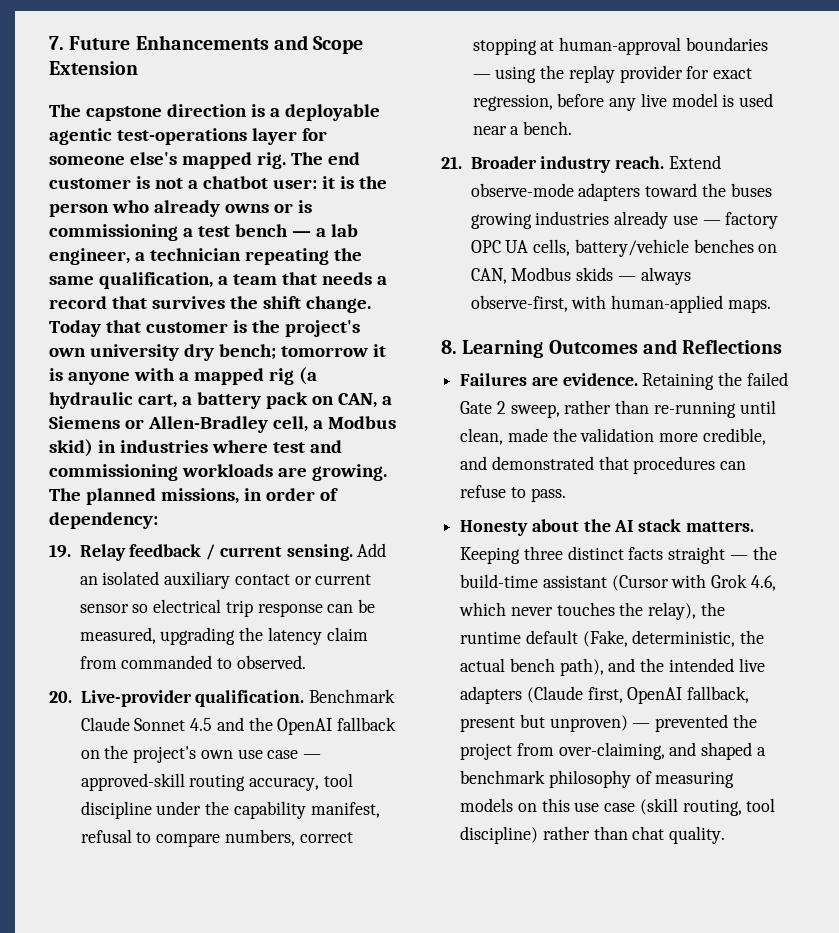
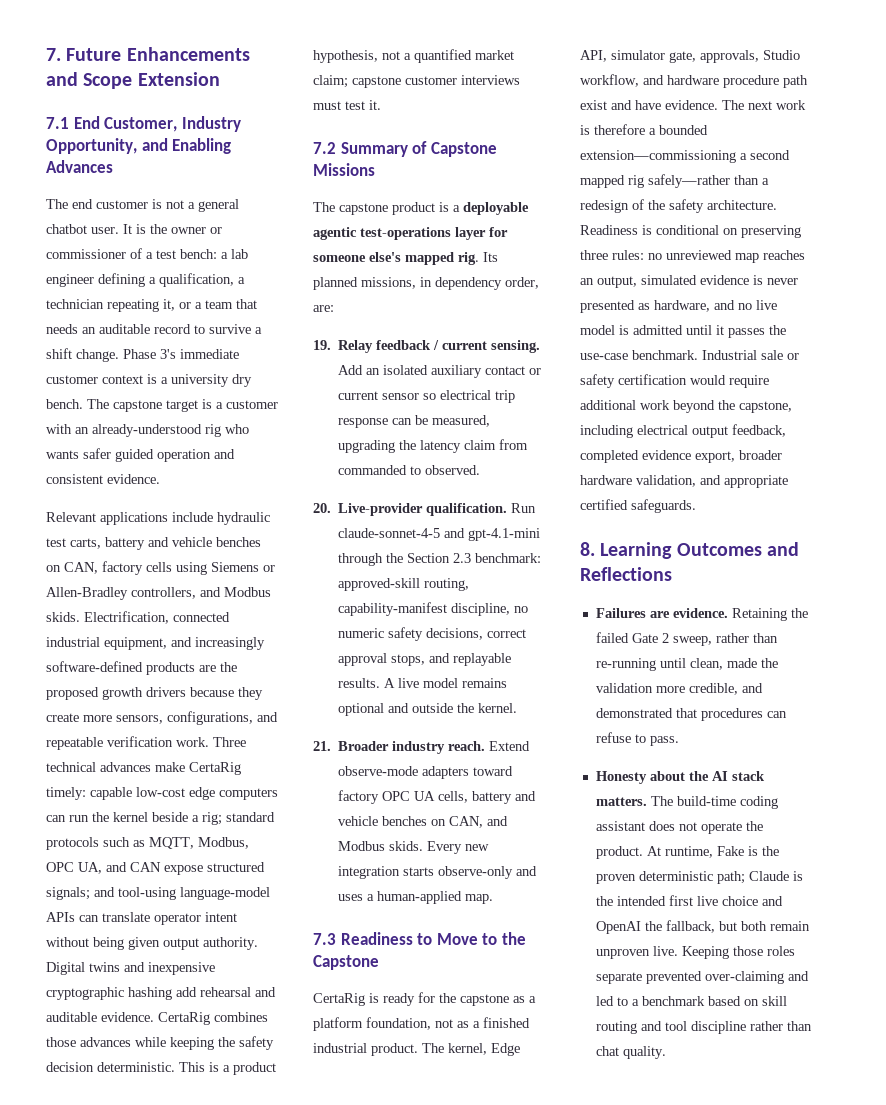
[49,104,247,121] The capstone direction -> [46,116,241,132] [46,138,232,154] [46,160,113,173] [46,199,239,212] [46,224,222,234] [46,248,248,259] [46,273,245,287] [46,299,257,312] [46,324,262,334] [46,348,239,362] [46,374,252,387] [46,399,278,412] [46,424,249,437] [46,448,235,462] [46,474,160,484] [46,512,270,525] [46,537,261,550] [46,561,275,575] [46,587,271,600] [46,611,230,624] [46,637,265,650] [46,661,237,675] [46,687,263,700] [46,711,278,725] [46,736,246,750] [46,762,241,775] [46,787,278,800] [46,812,275,825] [46,837,249,850] [46,862,265,875] [46,887,270,900] [46,912,237,925] [46,937,258,950] [46,962,215,975] [46,987,276,1000] [46,1012,268,1025] [46,1036,274,1050] [46,1062,276,1075] [313,49,514,63] [313,75,520,88] [313,100,381,110] [313,141,497,157] [313,163,375,176] [313,202,435,215] 7.1 End Customer, Industry Opportunity, and Enabling Advances // The end customer is not a general chatbot user. It is the owner or commissioner of a test bench: a lab engineer defining a qualification, a technician repeating it, or a team that needs an auditable record to survive a shift change. Phase 3's immediate customer context is a university dry bench. The capstone target is a customer with an already-understood rig who wants safer guided operation and consistent evidence. // Relevant applications include hydraulic test carts, battery and vehicle benches on CAN, factory cells using Siemens or Allen-Bradley controllers, and Modbus skids. Electrification, connected industrial equipment, and increasingly software-defined products are the proposed growth drivers because they create more sensors, configurations, and repeatable verification work. Three technical advances make CertaRig timely: capable low-cost edge computers can run the kernel beside a rig; standard protocols such as MQTT, Modbus, OPC UA, and CAN expose structured signals; and tool-using language-model APIs can translate operator intent without being given output authority. Digital twins and inexpensive cryptographic hashing add rehearsal and auditable evidence. CertaRig combines those advances while keeping the safety decision deterministic. This is a product hypothesis, not a quantified market claim; capstone customer interviews must test it. // 7.2 Summary of Capstone Missions // The capstone product
[290,152,360,165] [49,176,387,189] [49,200,312,217] [49,224,358,241] [49,248,362,265] [49,272,387,289] [49,296,371,313] [49,320,360,337] [49,344,386,361] [49,367,317,385] [49,392,392,409] [49,416,396,433] [49,439,342,457] [49,464,387,481] [49,488,338,505] [49,512,158,529] The end customer is not a chatbot user: it is the person who already owns or is commissioning a test bench — a lab engineer, a technician repeating the same qualification, a team that needs a record that survives the shift change. Today that customer is the project's own university dry bench; tomorrow it is anyone with a mapped rig (a hydraulic cart, a battery pack on CAN, a Siemens or Allen-Bradley cell, a Modbus skid) in industries where test and commissioning workloads are growing. The planned missions, in order of dependency: -> [483,252,498,262] [313,277,539,290] [313,305,334,312] Its planned missions, in dependency order, are:
[309,689,396,703] [80,717,397,735] [80,745,322,763] [80,773,353,791] [80,801,380,819] [80,829,353,847] [472,37,768,55] [472,65,753,83] [472,93,774,111] [472,121,573,135] Benchmark Claude Sonnet 4.5 and the OpenAI fallback on the project's own use case — approved-skill routing accuracy, tool discipline under the capability manifest, refusal to compare numbers, correct stopping at human-approval boundaries — using the replay provider for exact regression, before any live model is used near a bench. -> [511,503,537,513] [338,528,541,541] [338,553,542,566] [338,578,470,591] [338,602,529,616] [338,627,527,641] [338,653,512,666] [338,678,508,688] [338,703,518,716] Run claude-sonnet-4-5 and gpt-4.1-mini through the Section 2.3 benchmark: approved-skill routing, capability-manifest discipline, no numeric safety decisions, correct approval stops, and replayable results. A live model remains optional and outside the kernel.
[701,183,772,197] [470,211,779,229] [470,239,778,257] [470,267,691,285] [470,295,771,313] the buses growing industries already use — factory OPC UA cells, battery/vehicle benches on CAN, Modbus skids — always observe-first, with human-applied maps. -> [338,790,537,804] [338,816,509,828] [338,841,490,854] [338,866,538,879] [338,891,494,904] [313,932,526,945] [313,955,379,970] [313,992,536,1006] [313,1017,530,1031] [313,1043,520,1056] [580,50,800,63] [580,74,808,88] [580,100,806,110] [580,124,708,135] [580,150,790,163] [580,174,769,188] [580,199,777,213] [580,225,801,238] [580,250,805,263] [580,275,798,288] [580,300,777,313] [580,325,786,338] [580,350,799,360] [580,374,769,388] [580,400,792,413] [580,424,786,438] [580,450,782,463] [580,475,788,488] [580,499,696,513] factory OPC UA cells, battery and vehicle benches on CAN, and Modbus skids. Every new integration starts observe-only and uses a human-applied map. // 7.3 Readiness to Move to the Capstone // CertaRig is ready for the capstone as a platform foundation, not as a finished industrial product. The kernel, Edge API, simulator gate, approvals, Studio workflow, and hardware procedure path exist and have evidence. The next work is therefore a bounded extension—commissioning a second mapped rig safely—rather than a redesign of the safety architecture. Readiness is conditional on preserving three rules: no unreviewed map reaches an output, simulated evidence is never presented as hardware, and no live model is admitted until it passes the use-case benchmark. Industrial sale or safety certification would require additional work beyond the capstone, including electrical output feedback, completed evidence export, broader hardware validation, and appropriate certified safeguards.
[460,546,777,564] [460,574,776,591] [459,602,725,620] [460,630,765,647] [460,658,765,676] [460,686,750,704] [460,714,757,732] [460,742,766,760] [460,770,735,788] [460,798,776,816] [460,826,539,844] Keeping three distinct facts straight — the build-time assistant (Cursor with Grok 4.6, which never touches the relay), the runtime default (Fake, deterministic, the actual bench path), and the intended live adapters (Claude first, OpenAI fallback, present but unproven) — prevented the project from over-claiming, and shaped a benchmark philosophy of measuring models on this use case (skill routing, tool discipline) -> [650,796,778,809] [595,821,763,834] [595,846,779,859] [595,871,803,884] [595,895,783,906] [595,920,810,934] [595,946,795,959] [595,971,809,984] [595,996,787,1006] [595,1021,746,1034] The build-time coding assistant does not operate the product. At runtime, Fake is the proven deterministic path; Claude is the intended first live choice and OpenAI the fallback, but both remain unproven live. Keeping those roles separate prevented over-claiming and led to a benchmark based on skill routing and tool discipline

